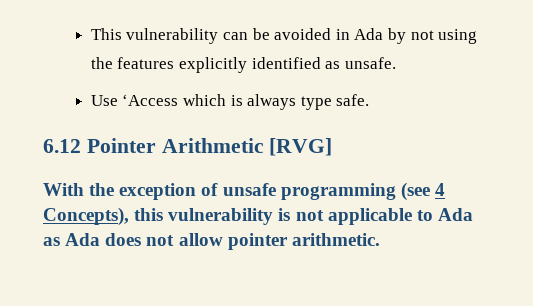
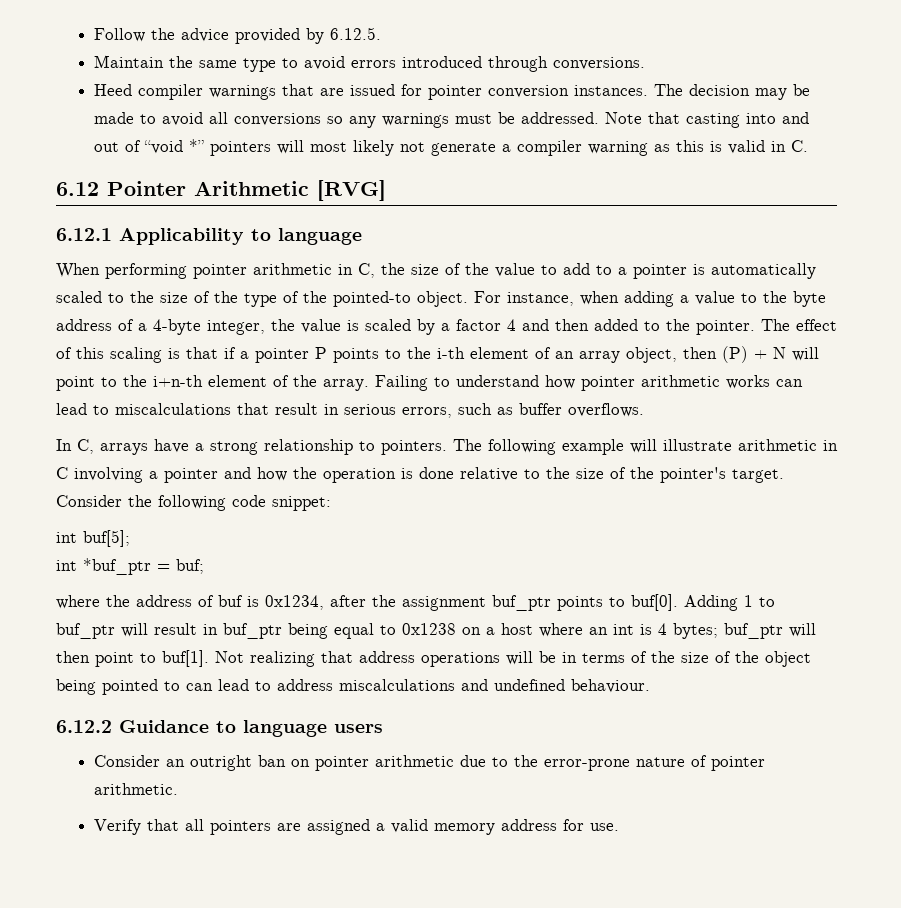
[90,28,478,44] [90,57,396,73] [90,94,370,110] [43,138,333,156] [43,182,445,201] [43,207,473,226] [43,233,380,250] This vulnerability can be avoided in Ada by not using the features explicitly identified as unsafe. // Use ‘Access which is always type safe. // 6.12 Pointer Arithmetic [RVG] // With the exception of unsafe programming (see 4 Concepts), this vulnerability is not applicable to Ada as Ada does not allow pointer arithmetic. -> [93,27,381,44] [93,55,645,72] [93,84,810,100] [93,112,809,128] [93,139,808,156] [56,180,386,201] [56,228,362,245] [56,263,816,279] [56,291,826,307] [56,319,837,335] [56,346,819,363] [56,375,803,391] [56,403,644,418] [56,439,838,455] [56,467,784,483] [56,495,331,511] [56,530,130,547] [56,558,204,575] [56,594,775,611] [56,623,816,639] [56,650,811,667] [56,679,650,695] [56,720,383,737] [93,755,765,771] [93,783,178,795] [93,819,619,835] Follow the advice provided by 6.12.5. // Maintain the same type to avoid errors introduced through conversions. // Heed compiler warnings that are issued for pointer conversion instances. The decision may be made to avoid all conversions so any warnings must be addressed. Note that casting into and out of “void *” pointers will most likely not generate a compiler warning as this is valid in C. // 6.12 Pointer Arithmetic [RVG] // 6.12.1 Applicability to language // When performing pointer arithmetic in C, the size of the value to add to a pointer is automatically scaled to the size of the type of the pointed-to object. For instance, when adding a value to the byte address of a 4-byte integer, the value is scaled by a factor 4 and then added to the pointer. The effect of this scaling is that if a pointer P points to the i-th element of an array object, then (P) + N will point to the i+n-th element of the array. Failing to understand how pointer arithmetic works can lead to miscalculations that result in serious errors, such as buffer overflows. // In C, arrays have a strong relationship to pointers. The following example will illustrate arithmetic in C involving a pointer and how the operation is done relative to the size of the pointer's target. Consider the following code snippet: // int buf[5]; // int *buf_ptr = buf; // where the address of buf is 0x1234, after the assignment buf_ptr points to buf[0]. Adding 1 to buf_ptr will result in buf_ptr being equal to 0x1238 on a host where an int is 4 bytes; buf_ptr will then point to buf[1]. Not realizing that address operations will be in terms of the size of the object being pointed to can lead to address miscalculations and undefined behaviour. // 6.12.2 Guidance to language users // Consider an outright ban on pointer arithmetic due to the error-prone nature of pointer arithmetic. // Verify that all pointers are assigned a valid memory address for use.

